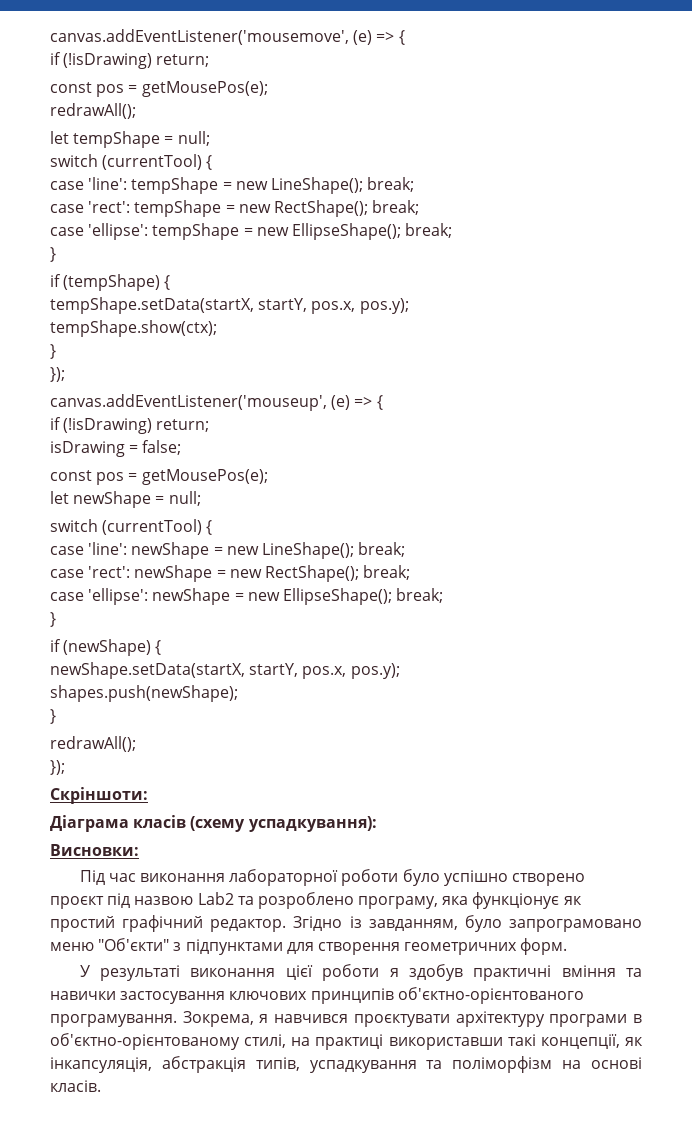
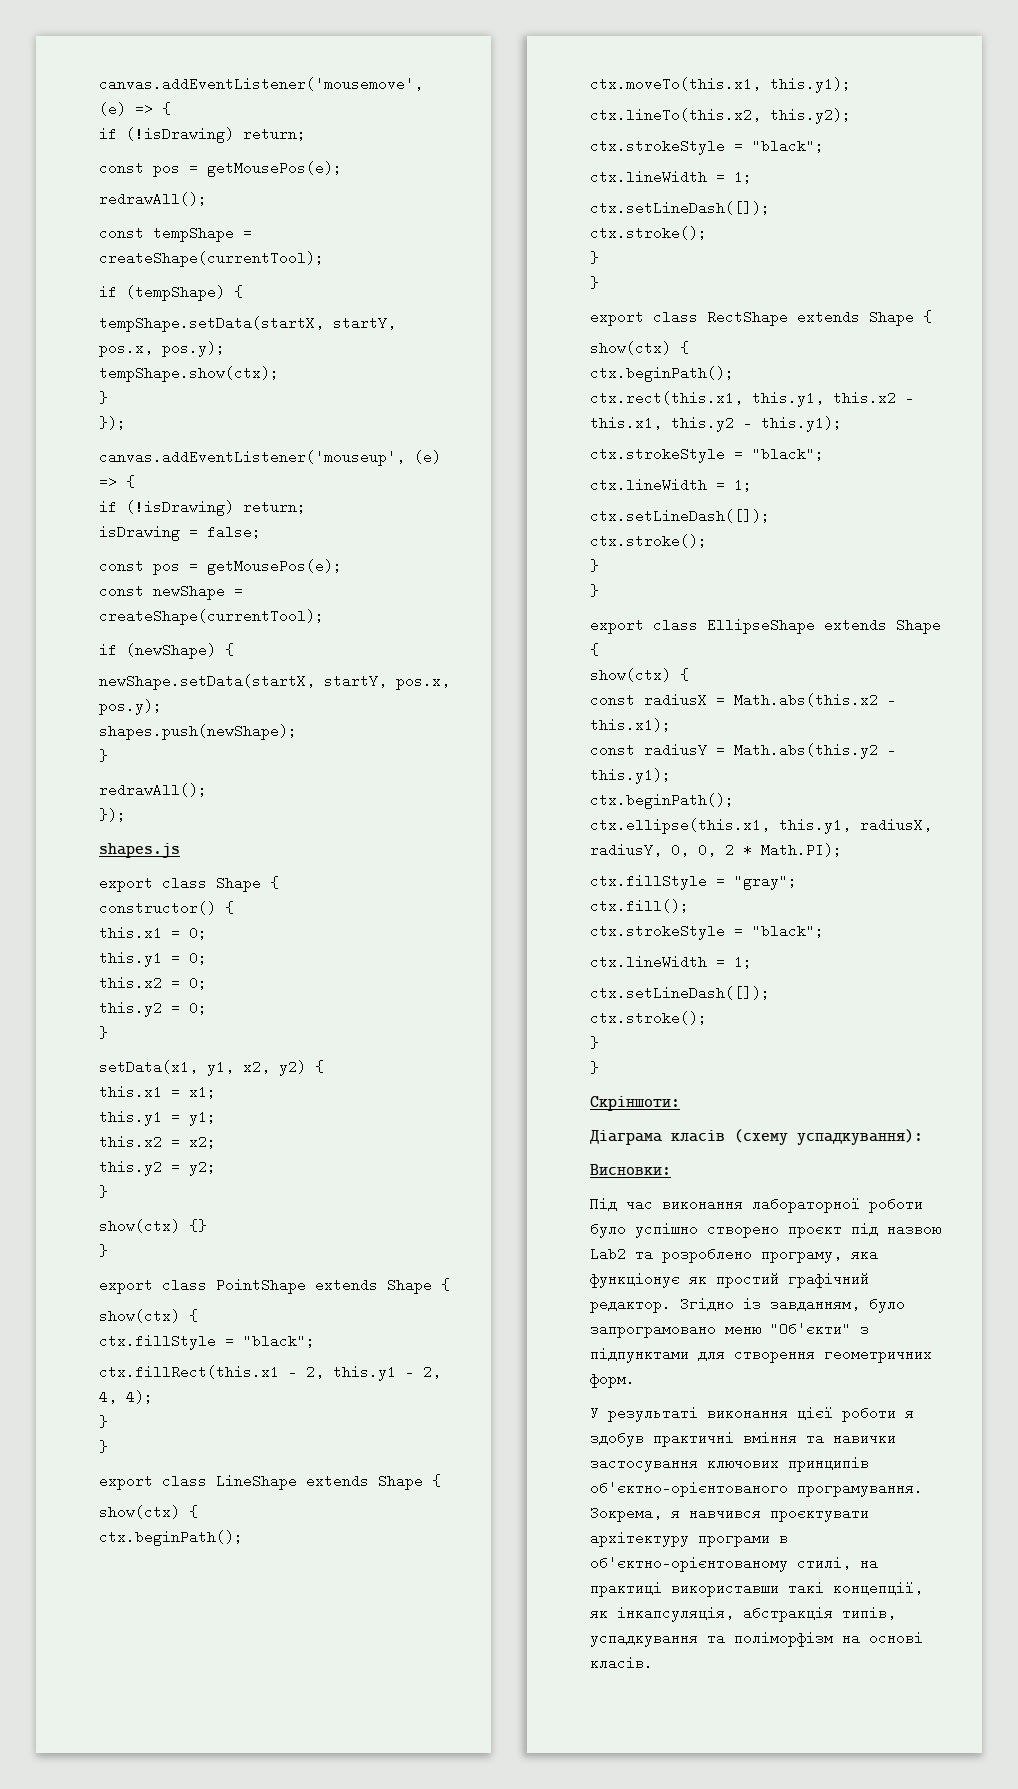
[50,131,210,148] [50,154,213,170] [50,177,415,194] [50,200,420,217] [50,223,453,240] [50,247,56,262] let tempShape = null; // switch (currentTool) { // case 'line': tempShape = new LineShape(); break; // case 'rect': tempShape = new RectShape(); break; // case 'ellipse': tempShape = new EllipseShape(); break; // } -> [99,226,252,242] [99,251,324,267] const tempShape = createShape(currentTool);
[50,491,201,508] [50,519,213,535] [50,542,406,559] [50,565,411,582] [50,588,444,605] [50,612,56,627] let newShape = null; // switch (currentTool) { // case 'line': newShape = new LineShape(); break; // case 'rect': newShape = new RectShape(); break; // case 'ellipse': newShape = new EllipseShape(); break; // } -> [99,584,243,600] [99,609,324,625] const newShape = createShape(currentTool);
(65, 767) none -> [99,843,180,858] [99,876,279,892] [99,901,234,915] [99,926,207,940] [99,951,207,967] [99,976,207,990] [99,1001,207,1017] [99,1026,108,1039] [99,1060,324,1076] [99,1085,216,1099] [99,1110,216,1126] [99,1135,216,1149] [99,1160,216,1176] [99,1185,108,1198] [99,1219,207,1233] [99,1244,108,1257] [99,1278,450,1294] [99,1309,198,1323] [99,1334,315,1350] [99,1365,441,1381] [99,1390,153,1404] [99,1415,108,1428] [99,1440,108,1453] [99,1474,441,1490] [99,1505,198,1519] [99,1530,243,1546] [590,77,851,93] [590,108,851,124] [590,139,824,155] [590,170,752,184] [590,201,770,215] [590,226,707,240] [590,251,599,264] [590,276,599,289] [590,310,932,326] [590,341,689,355] [590,366,734,382] [590,391,914,407] [590,416,842,432] [590,447,824,463] [590,478,752,492] [590,509,770,523] [590,534,707,548] [590,559,599,572] [590,584,599,597] [590,618,941,634] [590,643,599,656] [590,668,689,682] [590,693,896,707] [590,718,671,732] [590,743,896,759] [590,768,671,784] [590,793,734,809] [590,818,932,834] [590,843,842,857] [590,874,797,890] [590,899,689,913] [590,924,824,940] [590,955,752,969] [590,986,770,1000] [590,1011,707,1025] [590,1036,599,1049] [590,1061,599,1074] // shapes.js // export class Shape { // constructor() { // this.x1 = 0; // this.y1 = 0; // this.x2 = 0; // this.y2 = 0; // } // setData(x1, y1, x2, y2) { // this.x1 = x1; // this.y1 = y1; // this.x2 = x2; // this.y2 = y2; // } // show(ctx) {} // } // export class PointShape extends Shape { // show(ctx) { // ctx.fillStyle = "black"; // ctx.fillRect(this.x1 - 2, this.y1 - 2, 4, 4); // } // } // export class LineShape extends Shape { // show(ctx) { // ctx.beginPath(); // ctx.moveTo(this.x1, this.y1); // ctx.lineTo(this.x2, this.y2); // ctx.strokeStyle = "black"; // ctx.lineWidth = 1; // ctx.setLineDash([]); // ctx.stroke(); // } // } // export class RectShape extends Shape { // show(ctx) { // ctx.beginPath(); // ctx.rect(this.x1, this.y1, this.x2 - this.x1, this.y2 - this.y1); // ctx.strokeStyle = "black"; // ctx.lineWidth = 1; // ctx.setLineDash([]); // ctx.stroke(); // } // } // export class EllipseShape extends Shape { // show(ctx) { // const radiusX = Math.abs(this.x2 - this.x1); // const radiusY = Math.abs(this.y2 - this.y1); // ctx.beginPath(); // ctx.ellipse(this.x1, this.y1, radiusX, radiusY, 0, 0, 2 * Math.PI); // ctx.fillStyle = "gray"; // ctx.fill(); // ctx.strokeStyle = "black"; // ctx.lineWidth = 1; // ctx.setLineDash([]); // ctx.stroke(); // } // }

